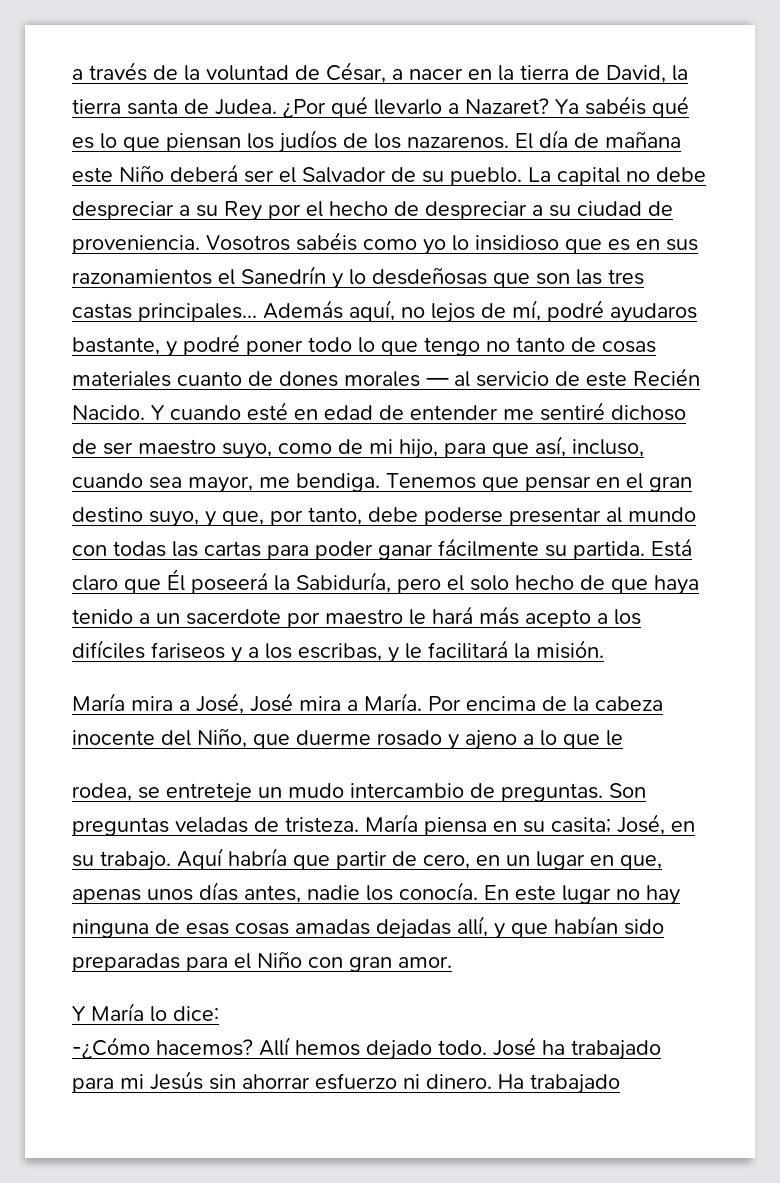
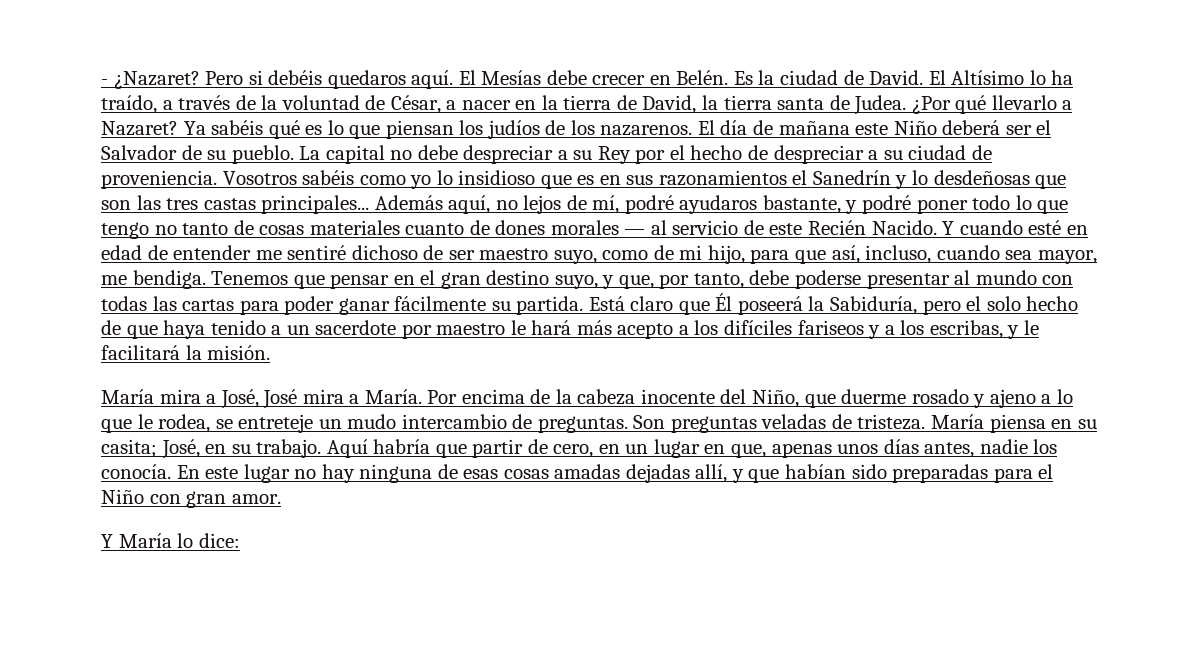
(72, 74) none -> [101,70,1074,89] [101,95,157,114] - ¿Nazaret? Pero si debéis quedaros aquí. El Mesías debe crecer en Belén. Es la ciudad de David. El Altísimo lo ha traído,
(623, 738) // -> (153, 421) none
[72,1037,661,1060] [72,1071,620,1094] // -¿Cómo hacemos? Allí hemos dejado todo. José ha trabajado para mi Jesús sin ahorrar esfuerzo ni dinero. Ha trabajado -> (240, 540) none

